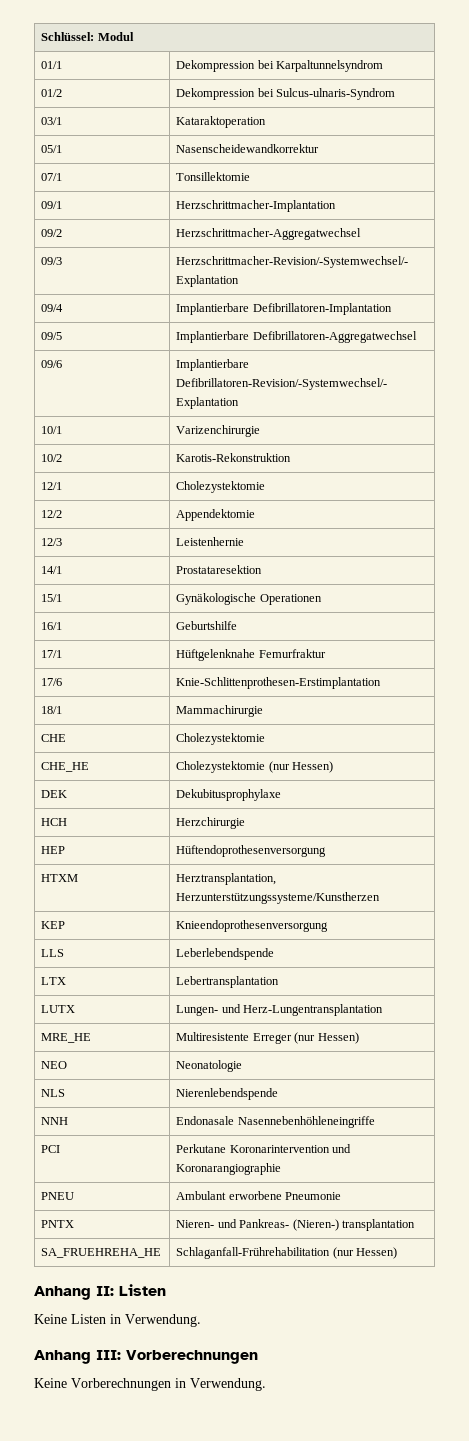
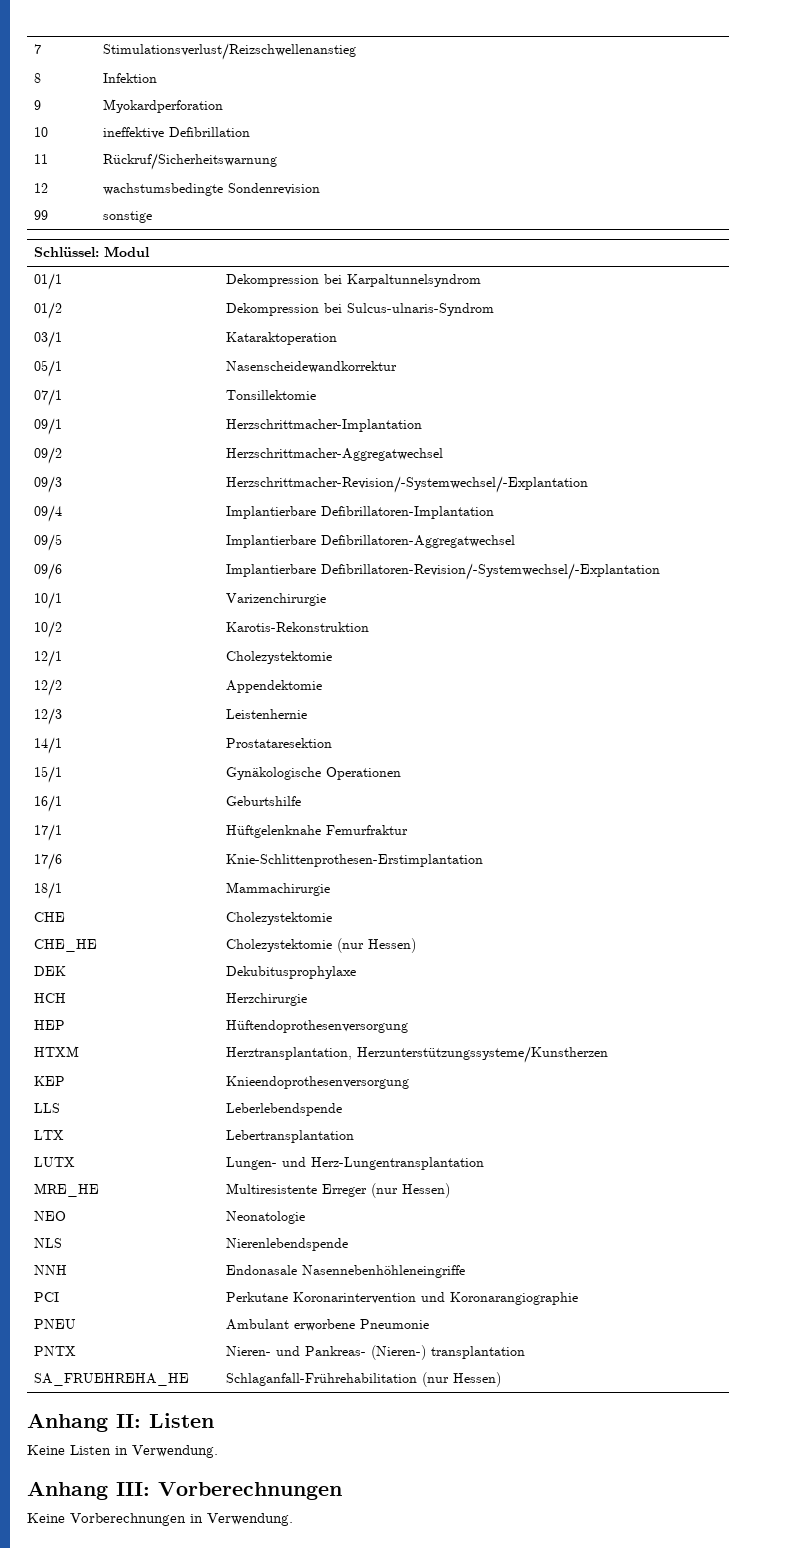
(41, 36) none -> [34,44,42,54] [103,43,357,60] [34,73,42,83] [103,73,158,83] [34,100,42,110] [103,99,224,113] [34,127,49,137] [103,127,251,139] [34,154,49,164] [103,153,278,170] [34,183,49,193] [103,183,321,196] [34,210,49,220] [103,211,153,223] 7 | Stimulationsverlust/Reizschwellenanstieg // 8 | Infektion // 9 | Myokardperforation // 10 | ineffektive Defibrillation // 11 | Rückruf/Sicherheitswarnung // 12 | wachstumsbedingte Sondenrevision // 99 | sonstige //

